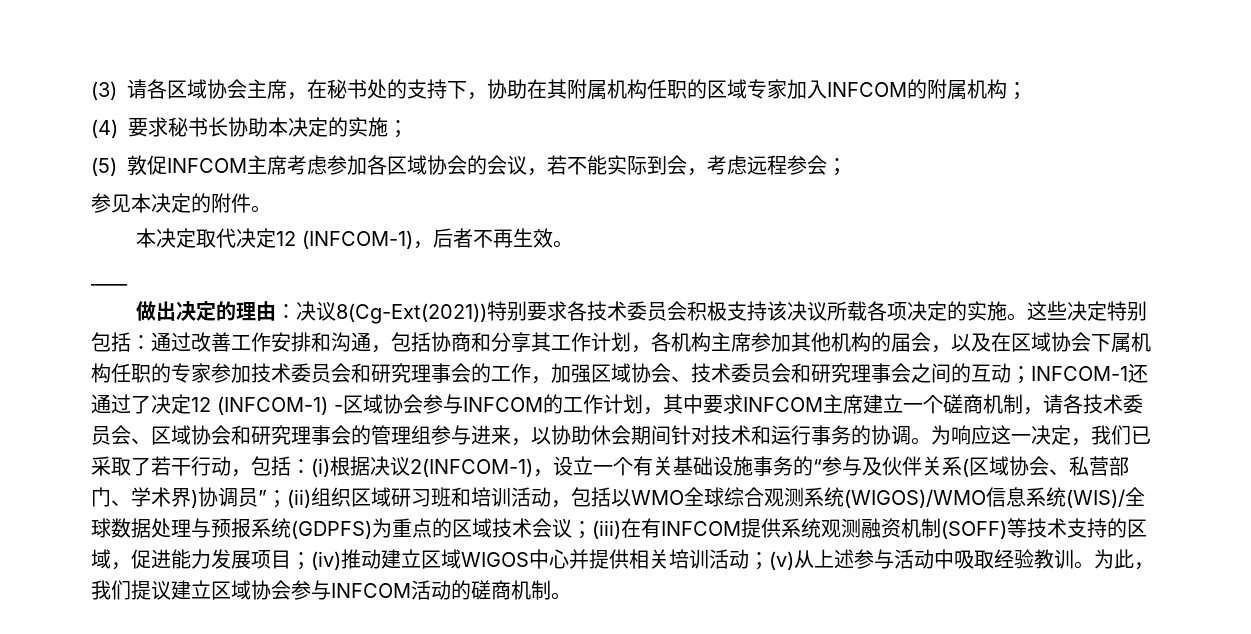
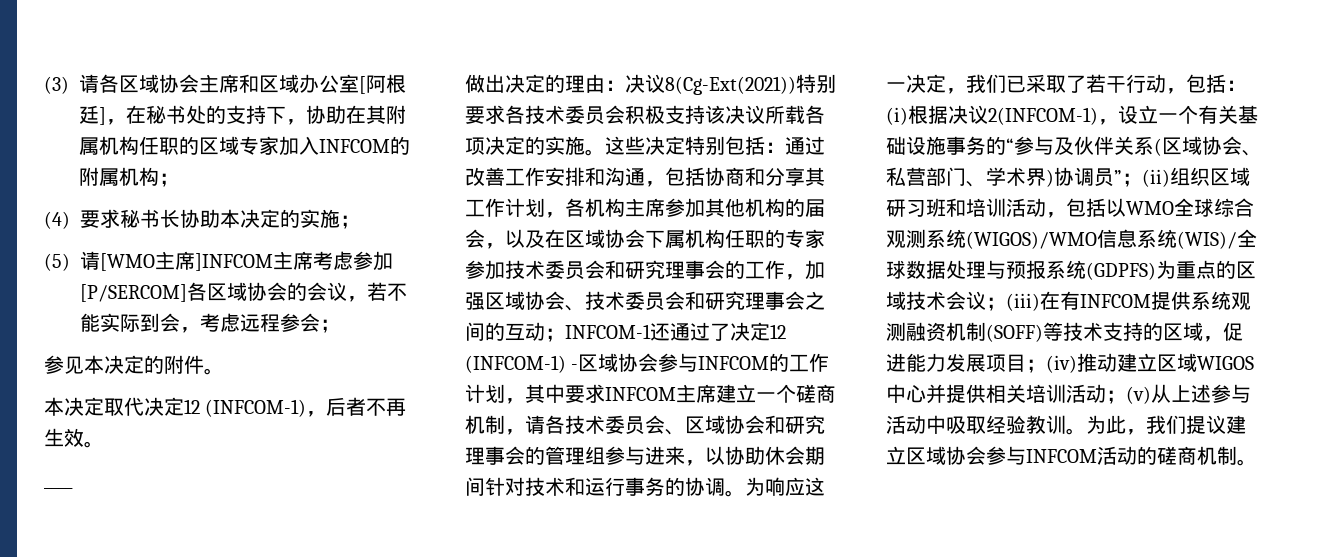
(287, 89) none -> [239,74,406,94] [79,105,106,125] 和区域办公室[阿根廷]
[127,155,247,176] 敦促INFCOM -> [80,251,273,271] 请[WMO主席]INFCOM
(367, 165) none -> [80,284,187,302] [P/SERCOM]

